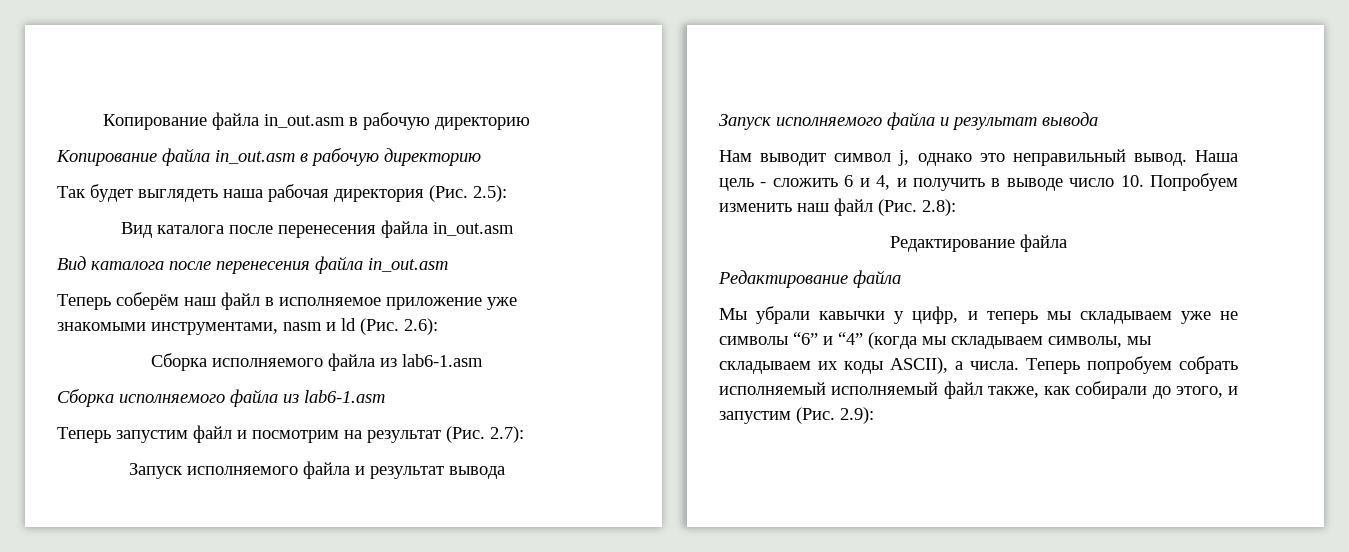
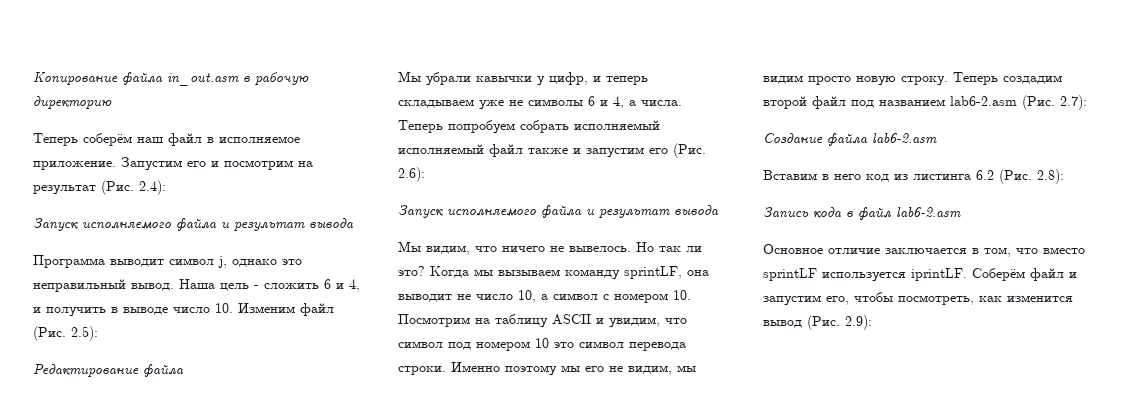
[103,112,530,130] [56,148,481,166] [57,184,507,202] [120,220,514,238] [57,256,448,274] Копирование файла in_out.asm в рабочую директорию // Копирование файла in_out.asm в рабочую директорию // Так будет выглядеть наша рабочая директория (Рис. 2.5): // Вид каталога после перенесения файла in_out.asm // Вид каталога после перенесения файла in_out.asm -> [33,72,309,86] [33,96,112,110] Копирование файла in_out.asm в рабочую директорию
[386,297,517,310] [57,318,438,335] [151,353,483,371] [57,389,385,407] [57,425,232,443] приложение уже знакомыми инструментами, nasm и ld (Рис. 2.6): // Сборка исполняемого файла из lab6-1.asm // Сборка исполняемого файла из lab6-1.asm // Теперь запустим файл -> [33,157,206,171] приложение. Запустим его
[490,426,524,443] [128,461,505,479] [719,112,1098,130] [719,150,752,162] 2.7): // Запуск исполняемого файла и результат вывода // Запуск исполняемого файла и результат вывода // Нам -> [139,180,166,195] [33,218,354,232] [33,255,105,268] 2.4): // Запуск исполняемого файла и результат вывода // Программа
[1150,173,1238,191] [719,198,956,216] [890,234,1067,252] Попробуем изменить наш файл (Рис. 2.8): // Редактирование файла -> [238,303,334,316] [33,326,98,341] Изменим файл (Рис. 2.5):
[1046,311,1071,320] мы -> (648, 80) none
[793,332,1151,349] [719,357,948,374] “6” и “4” (когда мы складываем символы, мы складываем их коды ASCII), -> [588,96,624,109] 6 и 4,
[987,381,1238,399] [719,411,791,424] также, как собирали до этого, и запустим -> [528,143,706,158] [398,167,425,182] [398,205,719,219] [398,241,702,255] [398,266,709,280] [398,290,691,303] [398,314,687,328] [398,338,686,351] [398,362,696,376] [763,72,1062,86] [763,95,1087,110] [763,133,937,146] [763,169,1064,184] [763,207,961,220] [763,244,1085,257] [763,268,1077,282] [763,292,1073,306] [763,320,802,328] также и запустим его (Рис. 2.6): // Запуск исполняемого файла и результат вывода // Мы видим, что ничего не вывелось. Но так ли это? Когда мы вызываем команду sprintLF, она выводит не число 10, а символ с номером 10. Посмотрим на таблицу ASCII и увидим, что символ под номером 10 это символ перевода строки. Именно поэтому мы его не видим, мы видим просто новую строку. Теперь создадим второй файл под названием lab6-2.asm (Рис. 2.7): // Создание файла lab6-2.asm // Вставим в него код из листинга 6.2 (Рис. 2.8): // Запись кода в файл lab6-2.asm // Основное отличие заключается в том, что вместо sprintLF используется iprintLF. Соберём файл и запустим его, чтобы посмотреть, как изменится вывод

